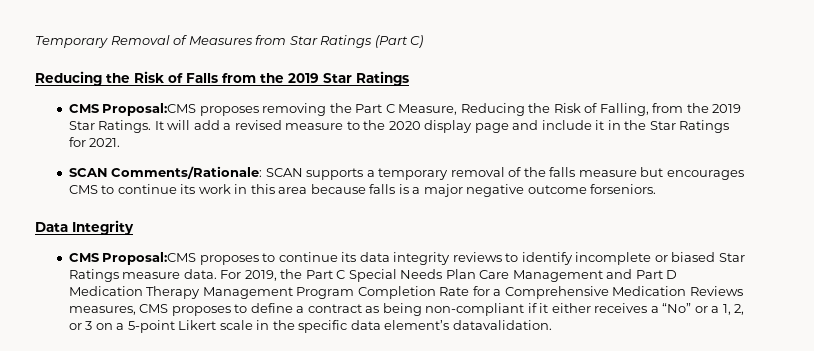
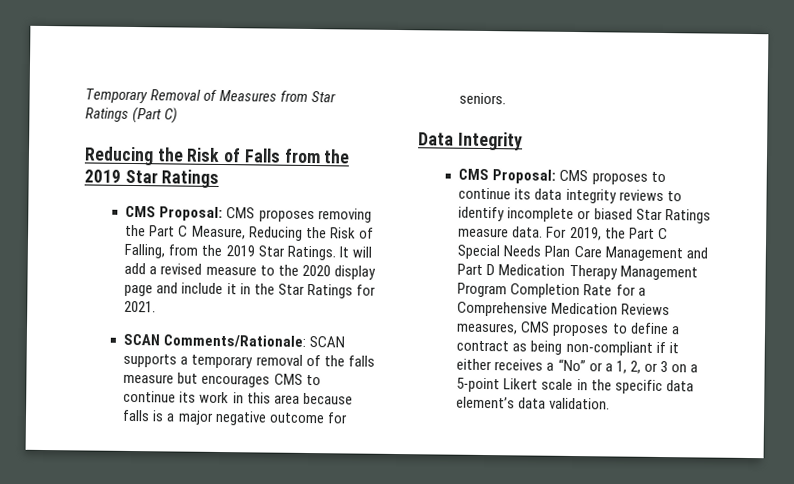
[102,103,197,116] Proposal:CMS -> [159,206,256,222] Proposal: CMS
[590,184,657,194] forseniors. -> [326,412,348,424] [459,92,507,105] for seniors.
[102,252,197,265] Proposal:CMS -> [492,169,589,184] Proposal: CMS
[452,320,552,330] datavalidation. -> [518,397,611,410] data validation.

